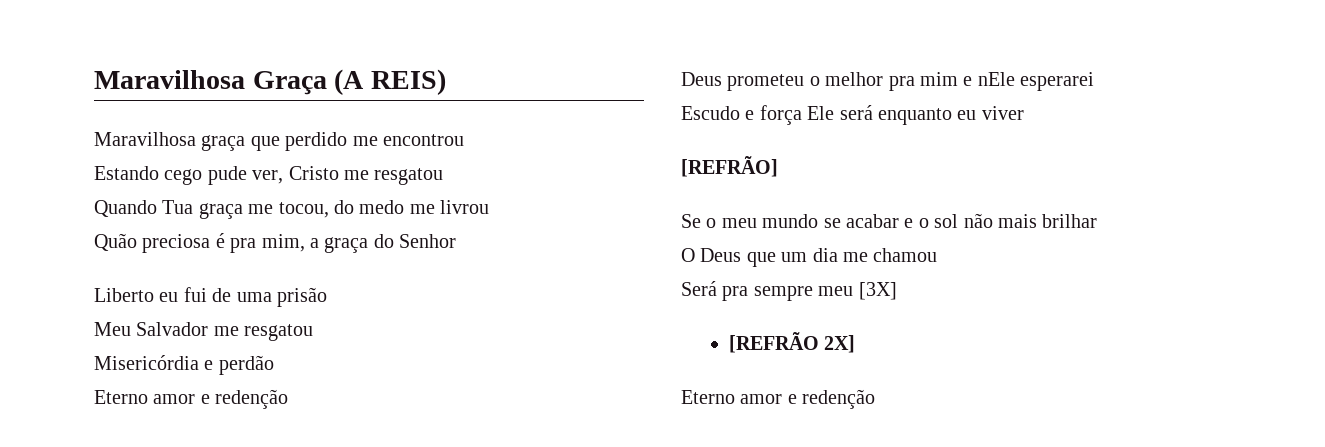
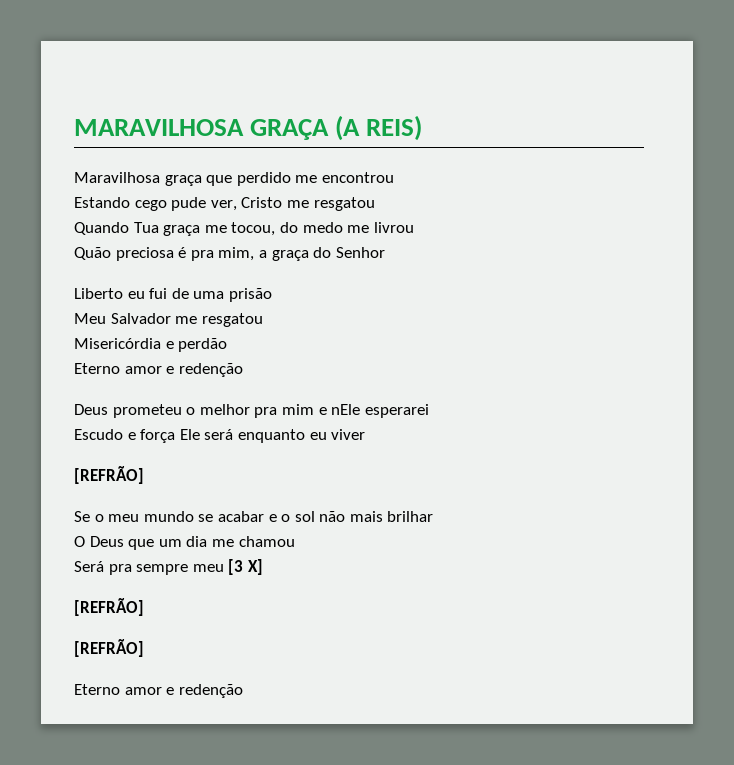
[94,70,327,95] Maravilhosa Graça -> [74,119,330,140] MARAVILHOSA GRAÇA
[858,282,897,300] [728,332,855,353] [3X] // [REFRÃO 2X] -> [228,559,263,575] [74,598,144,616] [74,639,144,657] [3 X] // [REFRÃO] // [REFRÃO]

